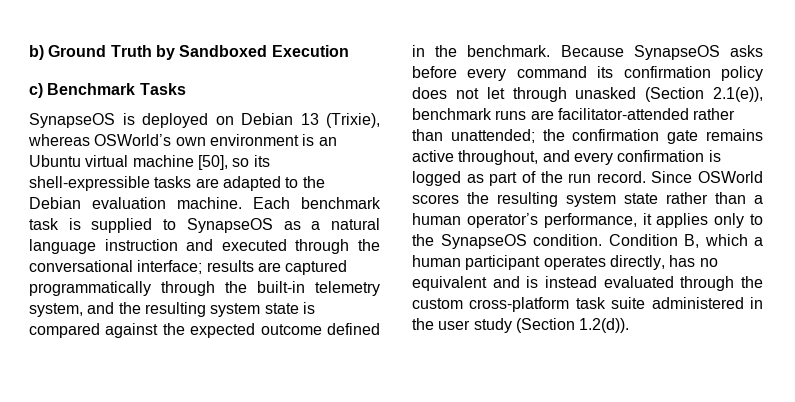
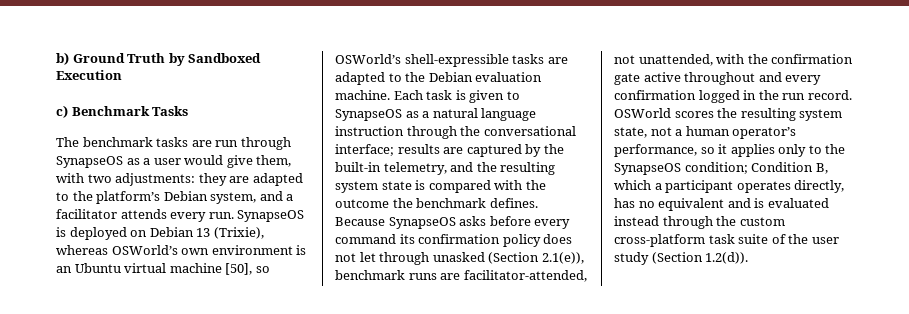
(186, 89) none -> [56,137,291,150] [56,155,292,168] [56,173,303,186] [56,191,294,204] [56,209,234,222] The benchmark tasks are run through SynapseOS as a user would give them, with two adjustments: they are adapted to the platform’s Debian system, and a facilitator attends every run.
[253,155,270,167] its -> [335,54,401,64] OSWorld’s
[301,197,381,209] benchmark -> (423, 95) none
[91,218,153,233] supplied -> [469,90,505,103] given
[186,239,287,251] and executed -> (404, 131) none
[29,281,380,296] [29,303,83,317] programmatically through the built-in telemetry system, -> [525,144,564,157] [335,162,447,175] by the built-in telemetry,
[105,323,381,338] [412,45,551,57] against the expected outcome defined in the benchmark. -> [494,180,546,190] [335,198,538,208] with the outcome the benchmark defines.
[557,108,736,120] [412,129,763,144] [412,150,721,165] [412,171,536,186] facilitator-attended rather than unattended; the confirmation gate remains active throughout, and every confirmation is logged as part of -> [463,270,587,282] [614,54,854,66] [614,72,822,85] [614,90,757,103] facilitator-attended, not unattended, with the confirmation gate active throughout and every confirmation logged in
[651,171,693,183] Since -> (852, 95) none
[624,192,746,204] state rather than -> [614,127,672,138] state, not
(637, 220) none -> [700,147,715,154] so
[533,234,602,246] condition. -> [684,162,748,174] condition;
[412,255,461,267] human -> (662, 186) none
[545,276,674,288] instead evaluated -> [767,198,829,208] [614,216,659,226] evaluated instead
[651,297,763,309] administered in -> [771,234,786,244] of

